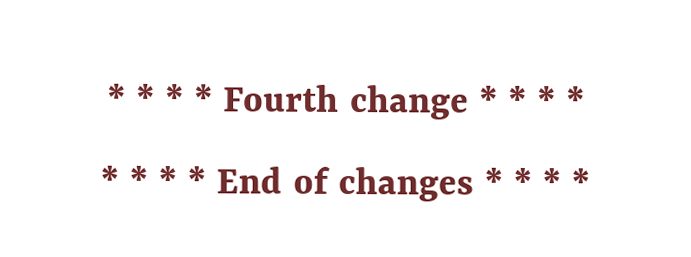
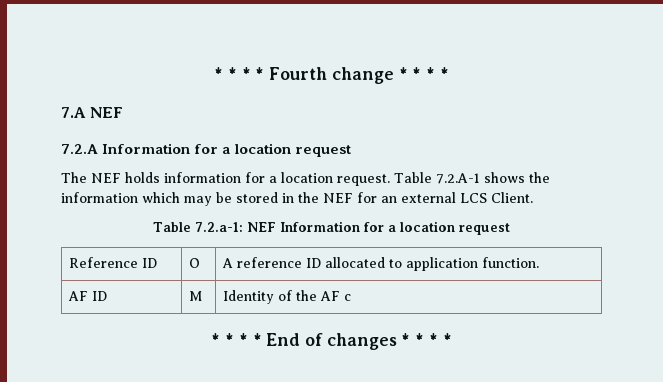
(585, 100) none -> [61,107,124,118] [61,143,352,157] [61,172,550,186] [61,192,533,206] [153,221,510,235] [68,257,157,268] [188,258,200,268] [221,257,539,271] [67,291,107,301] [188,291,202,301] [222,290,351,304] // 7.A NEF // 7.2.A Information for a location request // The NEF holds information for a location request. Table 7.2.A-1 shows the information which may be stored in the NEF for an external LCS Client. // Table 7.2.a-1: NEF Information for a location request // Reference ID | O | A reference ID allocated to application function. // AF ID | M | Identity of the AF c

